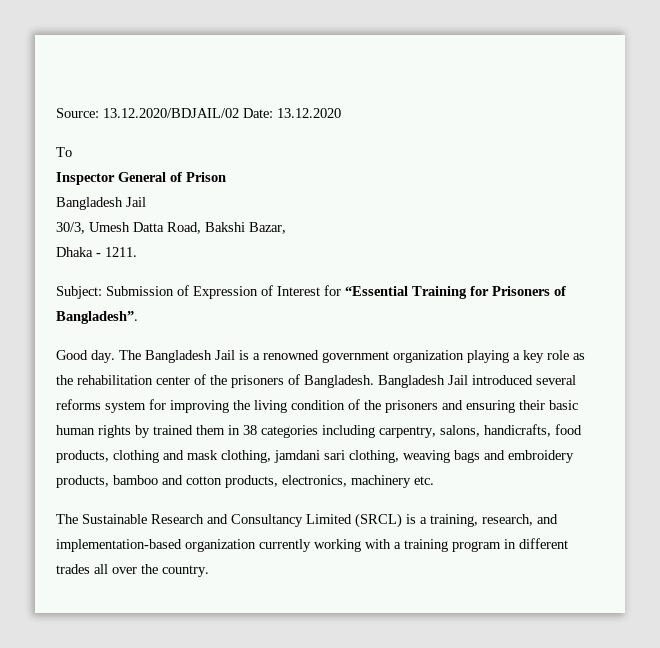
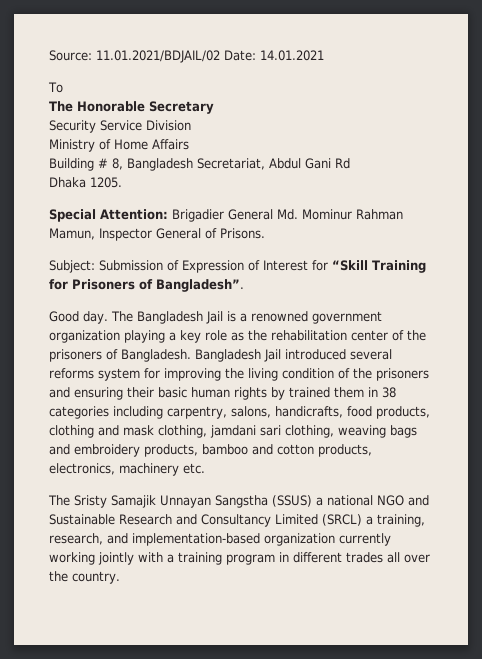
[103,108,341,118] [56,147,72,157] [56,172,226,185] [56,197,146,210] [56,222,286,234] [56,247,137,257] 13.12.2020/BDJAIL/02 Date: 13.12.2020 // To // Inspector General of Prison // Bangladesh Jail // 30/3, Umesh Datta Road, Bakshi Bazar, // Dhaka - 1211. -> [96,50,324,63] [48,82,63,93] [49,101,214,114] [49,120,191,133] [49,139,189,152] [49,158,350,171] [49,177,122,188] [49,209,403,222] [49,228,265,241] 11.01.2021/BDJAIL/02 Date: 14.01.2021 // To // The Honorable Secretary // Security Service Division // Ministry of Home Affairs // Building # 8, Bangladesh Secretariat, Abdul Gani Rd // Dhaka 1205. // Special Attention: Brigadier General Md. Mominur Rahman Mamun, Inspector General of Prisons.
[345,286,408,296] “Essential -> [332,260,368,271] “Skill
(78, 519) none -> [74,495,429,508] Sristy Samajik Unnayan Sangstha (SSUS) a national NGO and
[406,514,416,524] is -> (362, 520) none
(361, 545) none -> [98,552,134,565] jointly

